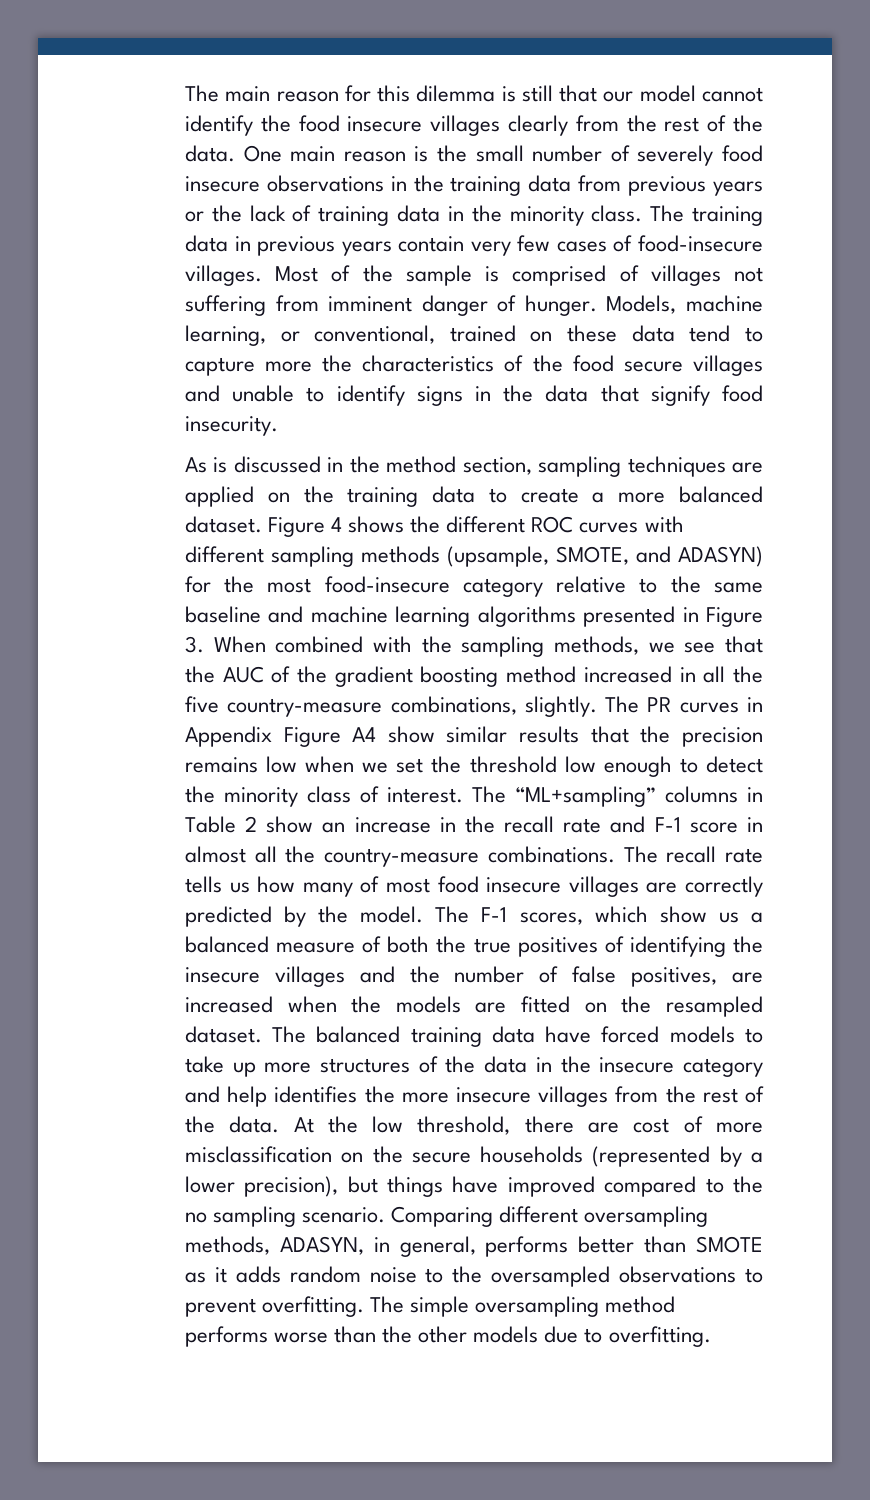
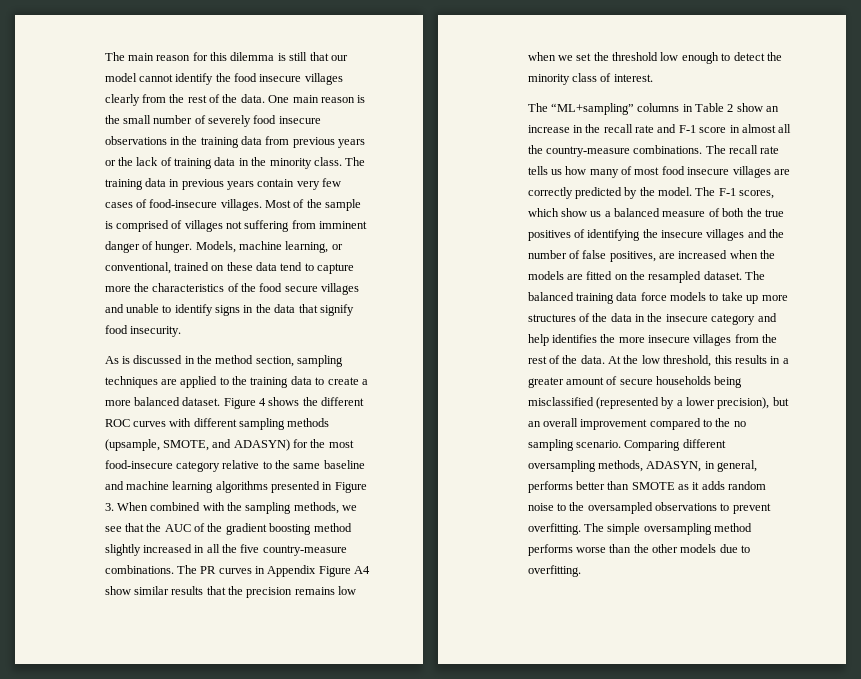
[267,492,290,503] on -> [219,377,229,385] to
(577, 674) none -> [104,544,141,556] slightly
[390,696,597,717] combinations, slightly. -> [104,565,174,574] combinations.
(463, 795) none -> (653, 78) //
[545,1026,660,1043] have forced -> [640,292,667,301] force
[524,1116,763,1133] [184,1146,584,1163] there are cost of more misclassification on the secure households -> [714,355,789,364] [527,376,743,388] [527,397,594,406] this results in a greater amount of secure households being misclassified
[387,1176,595,1197] things have improved -> [527,418,648,430] an overall improvement

